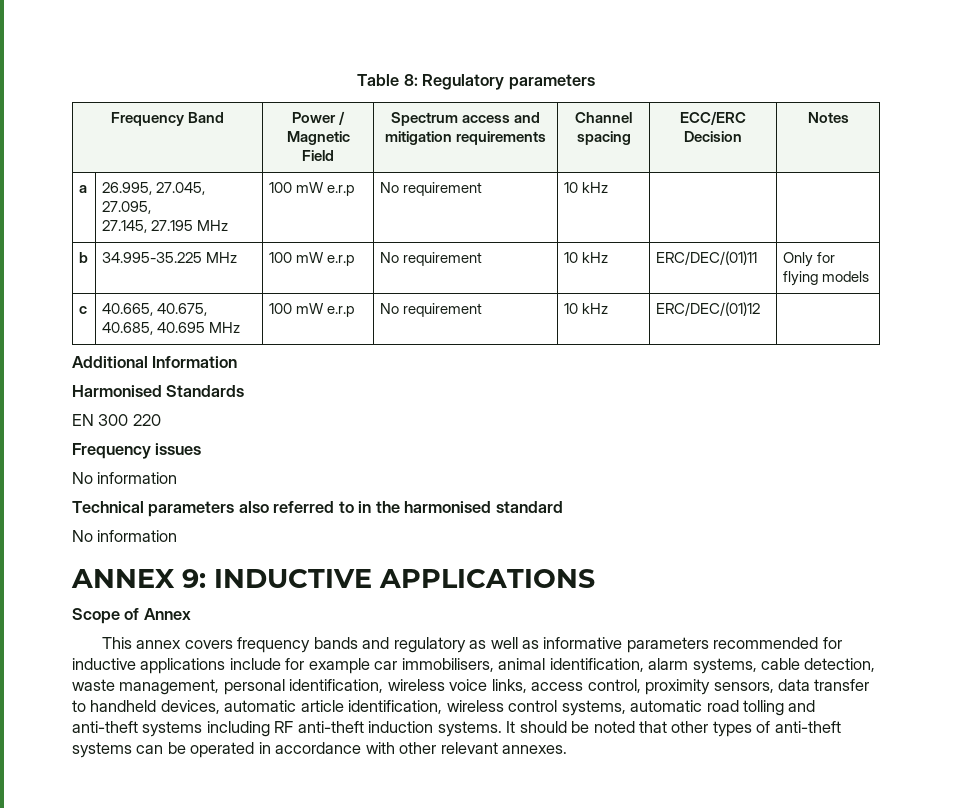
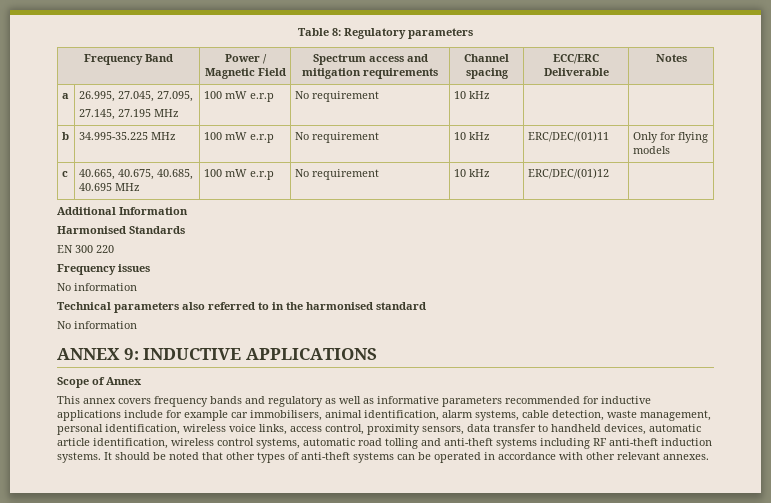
[684,131,742,142] Decision -> [543,68,609,76] Deliverable

